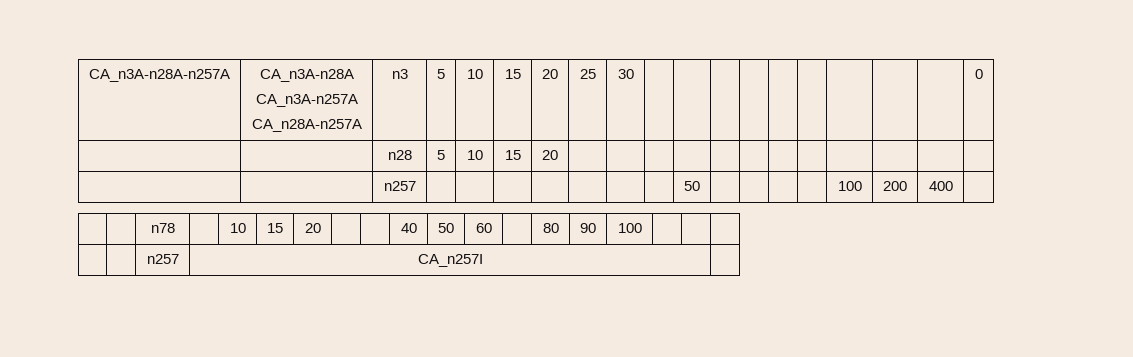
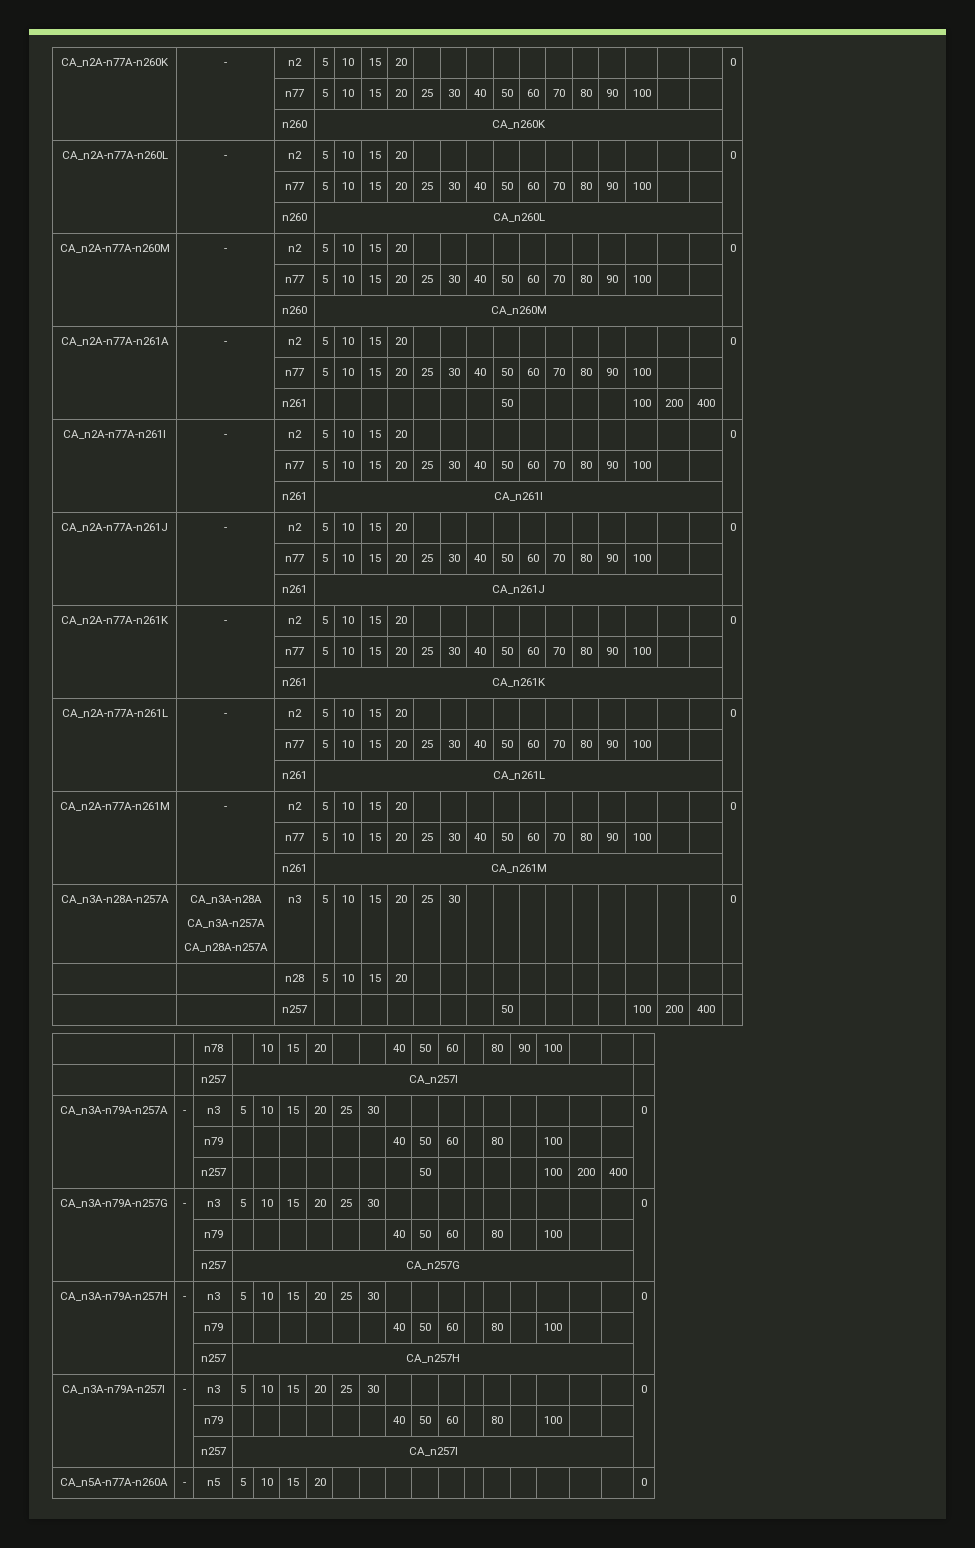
(89, 75) none -> [61,58,169,67] [224,62,227,66] [288,58,302,66] [321,58,328,66] [342,58,354,66] [368,58,381,66] [394,58,407,66] [729,58,736,66] [285,89,304,97] [321,89,328,97] [342,89,354,97] [368,89,381,97] [394,89,407,97] [421,89,433,97] [447,89,460,97] [474,89,486,97] [500,89,513,97] [526,89,539,97] [553,89,565,97] [579,89,592,97] [606,89,618,97] [632,89,651,97] [282,120,307,128] [492,120,546,129] [61,151,168,160] [224,155,227,159] [288,151,302,159] [321,151,328,159] [342,151,354,159] [368,151,381,159] [394,151,407,159] [729,151,736,159] [285,182,304,190] [321,182,328,190] [342,182,354,190] [368,182,381,190] [394,182,407,190] [421,182,433,190] [447,182,460,190] [474,182,486,190] [500,182,513,190] [526,182,539,190] [553,182,565,190] [579,182,592,190] [606,182,618,190] [632,182,651,190] [282,213,307,221] [492,213,545,222] [59,244,170,253] [224,248,227,252] [288,244,302,252] [321,244,328,252] [342,244,354,252] [368,244,381,252] [394,244,407,252] [729,244,736,252] [285,275,304,283] [321,275,328,283] [342,275,354,283] [368,275,381,283] [394,275,407,283] [421,275,433,283] [447,275,460,283] [474,275,486,283] [500,275,513,283] [526,275,539,283] [553,275,565,283] [579,275,592,283] [606,275,618,283] [632,275,651,283] [282,306,307,314] [490,306,547,315] [60,337,169,346] [224,341,227,345] [288,337,302,345] [321,337,328,345] [342,337,354,345] [368,337,381,345] [394,337,407,345] [729,337,736,345] [285,368,304,376] [321,368,328,376] [342,368,354,376] [368,368,381,376] [394,368,407,376] [421,368,433,376] [447,368,460,376] [474,368,486,376] [500,368,513,376] [526,368,539,376] [553,368,565,376] [579,368,592,376] [606,368,618,376] [632,368,651,376] [282,399,307,407] [500,399,513,407] [632,399,651,407] [664,399,683,407] [697,399,715,407] [63,430,166,439] [224,434,227,438] [288,430,302,438] [321,430,328,438] [342,430,354,438] [368,430,381,438] [394,430,407,438] [729,430,736,438] [285,461,304,469] [321,461,328,469] [342,461,354,469] [368,461,381,469] [394,461,407,469] [421,461,433,469] [447,461,460,469] [474,461,486,469] [500,461,513,469] [526,461,539,469] [553,461,565,469] [579,461,592,469] [606,461,618,469] [632,461,651,469] [282,492,307,500] [494,492,543,501] [61,523,168,532] [224,527,227,531] [288,523,302,531] [321,523,328,531] [342,523,354,531] [368,523,381,531] [394,523,407,531] [729,523,736,531] [285,554,304,562] [321,554,328,562] [342,554,354,562] [368,554,381,562] [394,554,407,562] [421,554,433,562] [447,554,460,562] [474,554,486,562] [500,554,513,562] [526,554,539,562] [553,554,565,562] [579,554,592,562] [606,554,618,562] [632,554,651,562] [282,585,307,593] [492,585,545,594] [61,616,169,625] [224,620,227,624] [288,616,302,624] [321,616,328,624] [342,616,354,624] [368,616,381,624] [394,616,407,624] [729,616,736,624] [285,647,304,655] [321,647,328,655] [342,647,354,655] [368,647,381,655] [394,647,407,655] [421,647,433,655] [447,647,460,655] [474,647,486,655] [500,647,513,655] [526,647,539,655] [553,647,565,655] [579,647,592,655] [606,647,618,655] [632,647,651,655] [282,678,307,686] [492,678,546,687] [61,709,168,718] [224,713,227,717] [288,709,302,717] [321,709,328,717] [342,709,354,717] [368,709,381,717] [394,709,407,717] [729,709,736,717] [285,740,304,748] [321,740,328,748] [342,740,354,748] [368,740,381,748] [394,740,407,748] [421,740,433,748] [447,740,460,748] [474,740,486,748] [500,740,513,748] [526,740,539,748] [553,740,565,748] [579,740,592,748] [606,740,618,748] [632,740,651,748] [282,771,307,779] [492,771,545,780] [59,802,170,811] [224,806,227,810] [288,802,302,810] [321,802,328,810] [342,802,354,810] [368,802,381,810] [394,802,407,810] [729,802,736,810] [285,833,304,841] [321,833,328,841] [342,833,354,841] [368,833,381,841] [394,833,407,841] [421,833,433,841] [447,833,460,841] [474,833,486,841] [500,833,513,841] [526,833,539,841] [553,833,565,841] [579,833,592,841] [606,833,618,841] [632,833,651,841] [282,864,307,872] [490,864,547,873] CA_n2A-n77A-n260K | - | n2 | 5 | 10 | 15 | 20 | | | | | | | | | | | | 0 // | | n77 | 5 | 10 | 15 | 20 | 25 | 30 | 40 | 50 | 60 | 70 | 80 | 90 | 100 | | | // | | n260 | CA_n260K | // CA_n2A-n77A-n260L | - | n2 | 5 | 10 | 15 | 20 | | | | | | | | | | | | 0 // | | n77 | 5 | 10 | 15 | 20 | 25 | 30 | 40 | 50 | 60 | 70 | 80 | 90 | 100 | | | // | | n260 | CA_n260L | // CA_n2A-n77A-n260M | - | n2 | 5 | 10 | 15 | 20 | | | | | | | | | | | | 0 // | | n77 | 5 | 10 | 15 | 20 | 25 | 30 | 40 | 50 | 60 | 70 | 80 | 90 | 100 | | | // | | n260 | CA_n260M | // CA_n2A-n77A-n261A | - | n2 | 5 | 10 | 15 | 20 | | | | | | | | | | | | 0 // | | n77 | 5 | 10 | 15 | 20 | 25 | 30 | 40 | 50 | 60 | 70 | 80 | 90 | 100 | | | // | | n261 | | | | | | | | 50 | | | | | 100 | 200 | 400 | // CA_n2A-n77A-n261I | - | n2 | 5 | 10 | 15 | 20 | | | | | | | | | | | | 0 // | | n77 | 5 | 10 | 15 | 20 | 25 | 30 | 40 | 50 | 60 | 70 | 80 | 90 | 100 | | | // | | n261 | CA_n261I | // CA_n2A-n77A-n261J | - | n2 | 5 | 10 | 15 | 20 | | | | | | | | | | | | 0 // | | n77 | 5 | 10 | 15 | 20 | 25 | 30 | 40 | 50 | 60 | 70 | 80 | 90 | 100 | | | // | | n261 | CA_n261J | // CA_n2A-n77A-n261K | - | n2 | 5 | 10 | 15 | 20 | | | | | | | | | | | | 0 // | | n77 | 5 | 10 | 15 | 20 | 25 | 30 | 40 | 50 | 60 | 70 | 80 | 90 | 100 | | | // | | n261 | CA_n261K | // CA_n2A-n77A-n261L | - | n2 | 5 | 10 | 15 | 20 | | | | | | | | | | | | 0 // | | n77 | 5 | 10 | 15 | 20 | 25 | 30 | 40 | 50 | 60 | 70 | 80 | 90 | 100 | | | // | | n261 | CA_n261L | // CA_n2A-n77A-n261M | - | n2 | 5 | 10 | 15 | 20 | | | | | | | | | | | | 0 // | | n77 | 5 | 10 | 15 | 20 | 25 | 30 | 40 | 50 | 60 | 70 | 80 | 90 | 100 | | | // | | n261 | CA_n261M | //
(483, 260) none -> [59,1106,168,1115] [182,1110,186,1114] [206,1106,220,1114] [240,1106,246,1114] [260,1106,273,1114] [287,1106,299,1114] [313,1106,326,1114] [340,1106,352,1114] [366,1106,379,1114] [641,1106,647,1114] [203,1137,223,1145] [392,1137,405,1145] [419,1137,431,1145] [445,1137,458,1145] [491,1137,503,1145] [544,1137,562,1145] [200,1168,226,1176] [419,1168,431,1176] [544,1168,562,1176] [576,1168,595,1176] [608,1168,627,1176] [59,1199,168,1208] [182,1203,186,1207] [206,1199,220,1207] [240,1199,246,1207] [260,1199,273,1207] [287,1199,299,1207] [313,1199,326,1207] [340,1199,352,1207] [366,1199,379,1207] [641,1199,647,1207] [203,1230,223,1238] [392,1230,405,1238] [419,1230,431,1238] [445,1230,458,1238] [491,1230,503,1238] [544,1230,562,1238] [200,1261,226,1269] [406,1261,460,1270] [59,1292,168,1301] [182,1296,186,1300] [206,1292,220,1300] [240,1292,246,1300] [260,1292,273,1300] [287,1292,299,1300] [313,1292,326,1300] [340,1292,352,1300] [366,1292,379,1300] [641,1292,647,1300] [203,1323,223,1331] [392,1323,405,1331] [419,1323,431,1331] [445,1323,458,1331] [491,1323,503,1331] [544,1323,562,1331] [200,1354,226,1362] [406,1354,460,1363] [62,1385,165,1394] [182,1389,186,1393] [206,1385,220,1393] [240,1385,246,1393] [260,1385,273,1393] [287,1385,299,1393] [313,1385,326,1393] [340,1385,352,1393] [366,1385,379,1393] [641,1385,647,1393] [203,1416,223,1424] [392,1416,405,1424] [419,1416,431,1424] [445,1416,458,1424] [491,1416,503,1424] [544,1416,562,1424] [200,1447,226,1455] [408,1447,458,1456] [59,1478,168,1487] [182,1482,186,1486] [206,1478,220,1486] [240,1478,246,1486] [260,1478,273,1486] [287,1478,299,1486] [313,1478,326,1486] [641,1478,647,1486] // CA_n3A-n79A-n257A | - | n3 | 5 | 10 | 15 | 20 | 25 | 30 | | | | | | | | | | 0 // | | n79 | | | | | | | 40 | 50 | 60 | | 80 | | 100 | | | // | | n257 | | | | | | | | 50 | | | | | 100 | 200 | 400 | // CA_n3A-n79A-n257G | - | n3 | 5 | 10 | 15 | 20 | 25 | 30 | | | | | | | | | | 0 // | | n79 | | | | | | | 40 | 50 | 60 | | 80 | | 100 | | | // | | n257 | CA_n257G | // CA_n3A-n79A-n257H | - | n3 | 5 | 10 | 15 | 20 | 25 | 30 | | | | | | | | | | 0 // | | n79 | | | | | | | 40 | 50 | 60 | | 80 | | 100 | | | // | | n257 | CA_n257H | // CA_n3A-n79A-n257I | - | n3 | 5 | 10 | 15 | 20 | 25 | 30 | | | | | | | | | | 0 // | | n79 | | | | | | | 40 | 50 | 60 | | 80 | | 100 | | | // | | n257 | CA_n257I | // CA_n5A-n77A-n260A | - | n5 | 5 | 10 | 15 | 20 | | | | | | | | | | | | 0

